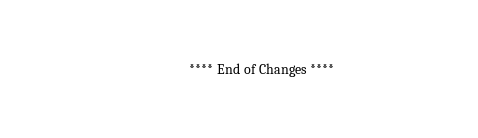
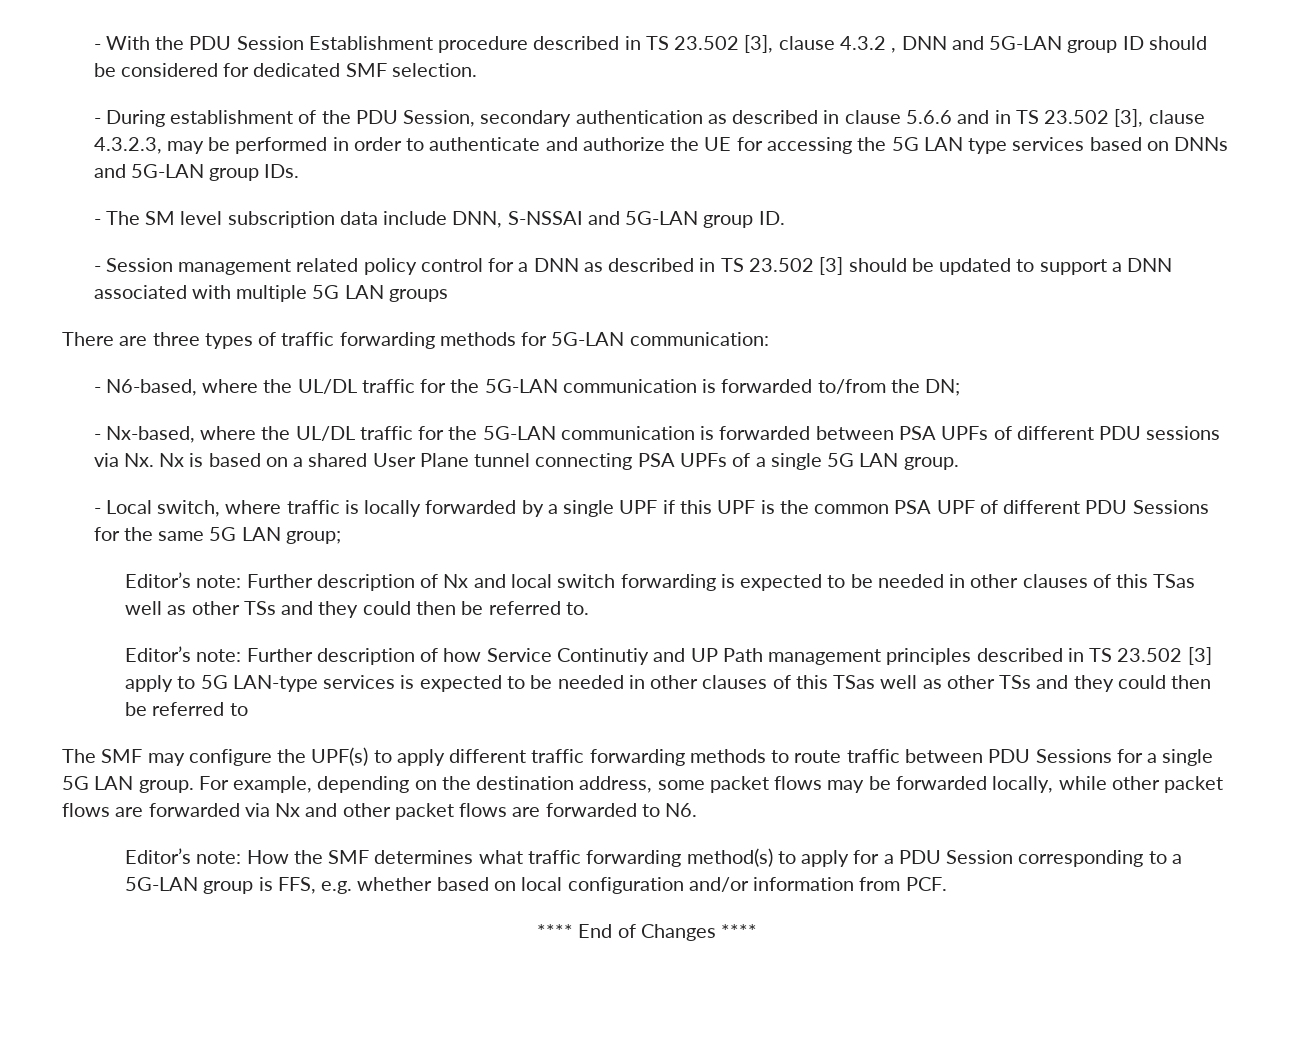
(189, 69) none -> [93,35,1207,53] [93,63,477,77] [93,109,1205,127] [93,137,1229,154] [93,164,300,181] [93,211,785,228] [93,257,1173,275] [93,285,448,302] [62,332,769,349] [93,379,961,396] [93,426,1221,443] [93,453,959,470] [93,500,1209,517] [93,527,341,544] [125,572,1196,591] [125,601,589,618] [125,646,1212,665] [125,675,1212,692] [125,702,248,716] [62,747,1214,766] [62,776,1224,793] [62,803,698,820] [125,848,1182,867] [125,877,947,894] - With the PDU Session Establishment procedure described in TS 23.502 [3], clause 4.3.2 , DNN and 5G-LAN group ID should be considered for dedicated SMF selection. // - During establishment of the PDU Session, secondary authentication as described in clause 5.6.6 and in TS 23.502 [3], clause 4.3.2.3, may be performed in order to authenticate and authorize the UE for accessing the 5G LAN type services based on DNNs and 5G-LAN group IDs. // - The SM level subscription data include DNN, S-NSSAI and 5G-LAN group ID. // - Session management related policy control for a DNN as described in TS 23.502 [3] should be updated to support a DNN associated with multiple 5G LAN groups // There are three types of traffic forwarding methods for 5G-LAN communication: // - N6-based, where the UL/DL traffic for the 5G-LAN communication is forwarded to/from the DN; // - Nx-based, where the UL/DL traffic for the 5G-LAN communication is forwarded between PSA UPFs of different PDU sessions via Nx. Nx is based on a shared User Plane tunnel connecting PSA UPFs of a single 5G LAN group. // - Local switch, where traffic is locally forwarded by a single UPF if this UPF is the common PSA UPF of different PDU Sessions for the same 5G LAN group; // Editor’s note: Further description of Nx and local switch forwarding is expected to be needed in other clauses of this TSas well as other TSs and they could then be referred to. // Editor’s note: Further description of how Service Continutiy and UP Path management principles described in TS 23.502 [3] apply to 5G LAN-type services is expected to be needed in other clauses of this TSas well as other TSs and they could then be referred to // The SMF may configure the UPF(s) to apply different traffic forwarding methods to route traffic between PDU Sessions for a single 5G LAN group. For example, depending on the destination address, some packet flows may be forwarded locally, while other packet flows are forwarded via Nx and other packet flows are forwarded to N6. // Editor’s note: How the SMF determines what traffic forwarding method(s) to apply for a PDU Session corresponding to a 5G-LAN group is FFS, e.g. whether based on local configuration and/or information from PCF. //

